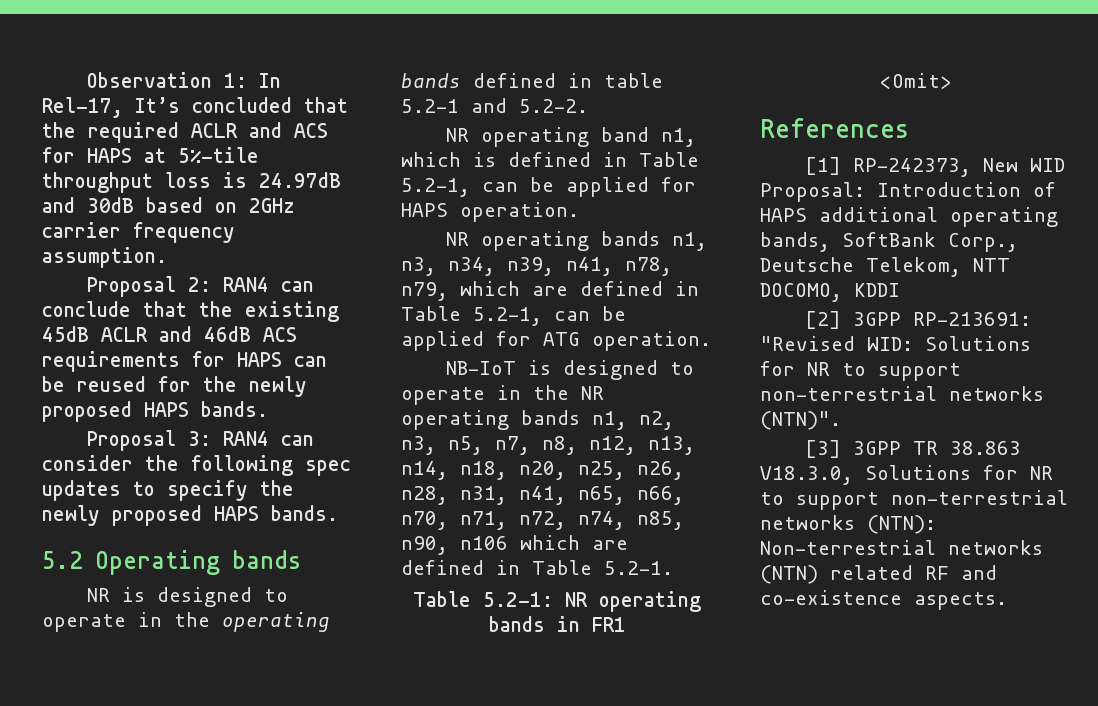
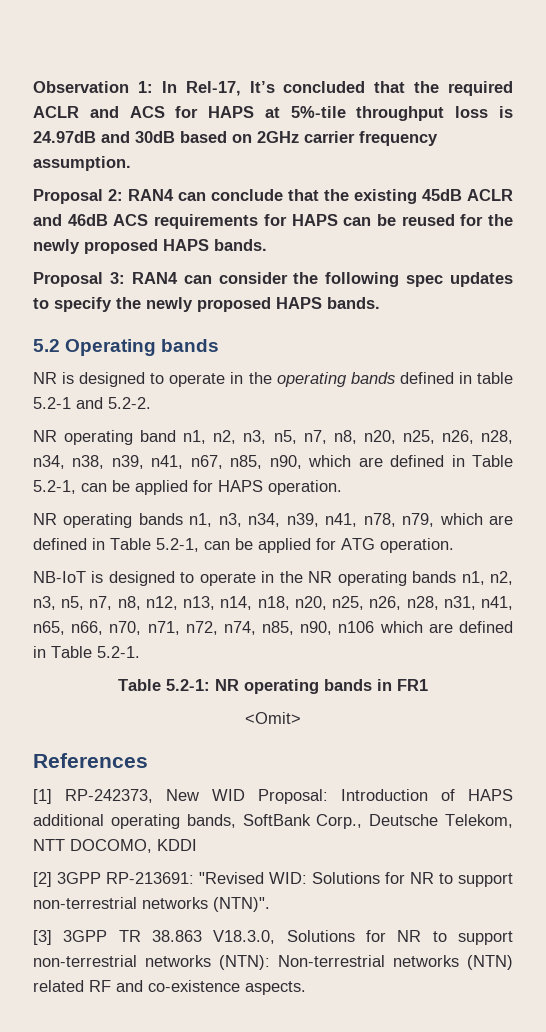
[401,152,496,167] which is -> [213,430,513,444] [33,455,383,469] n2, n3, n5, n7, n8, n20, n25, n26, n28, n34, n38, n39, n41, n67, n85, n90, which are

